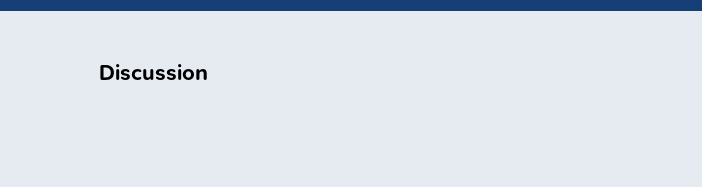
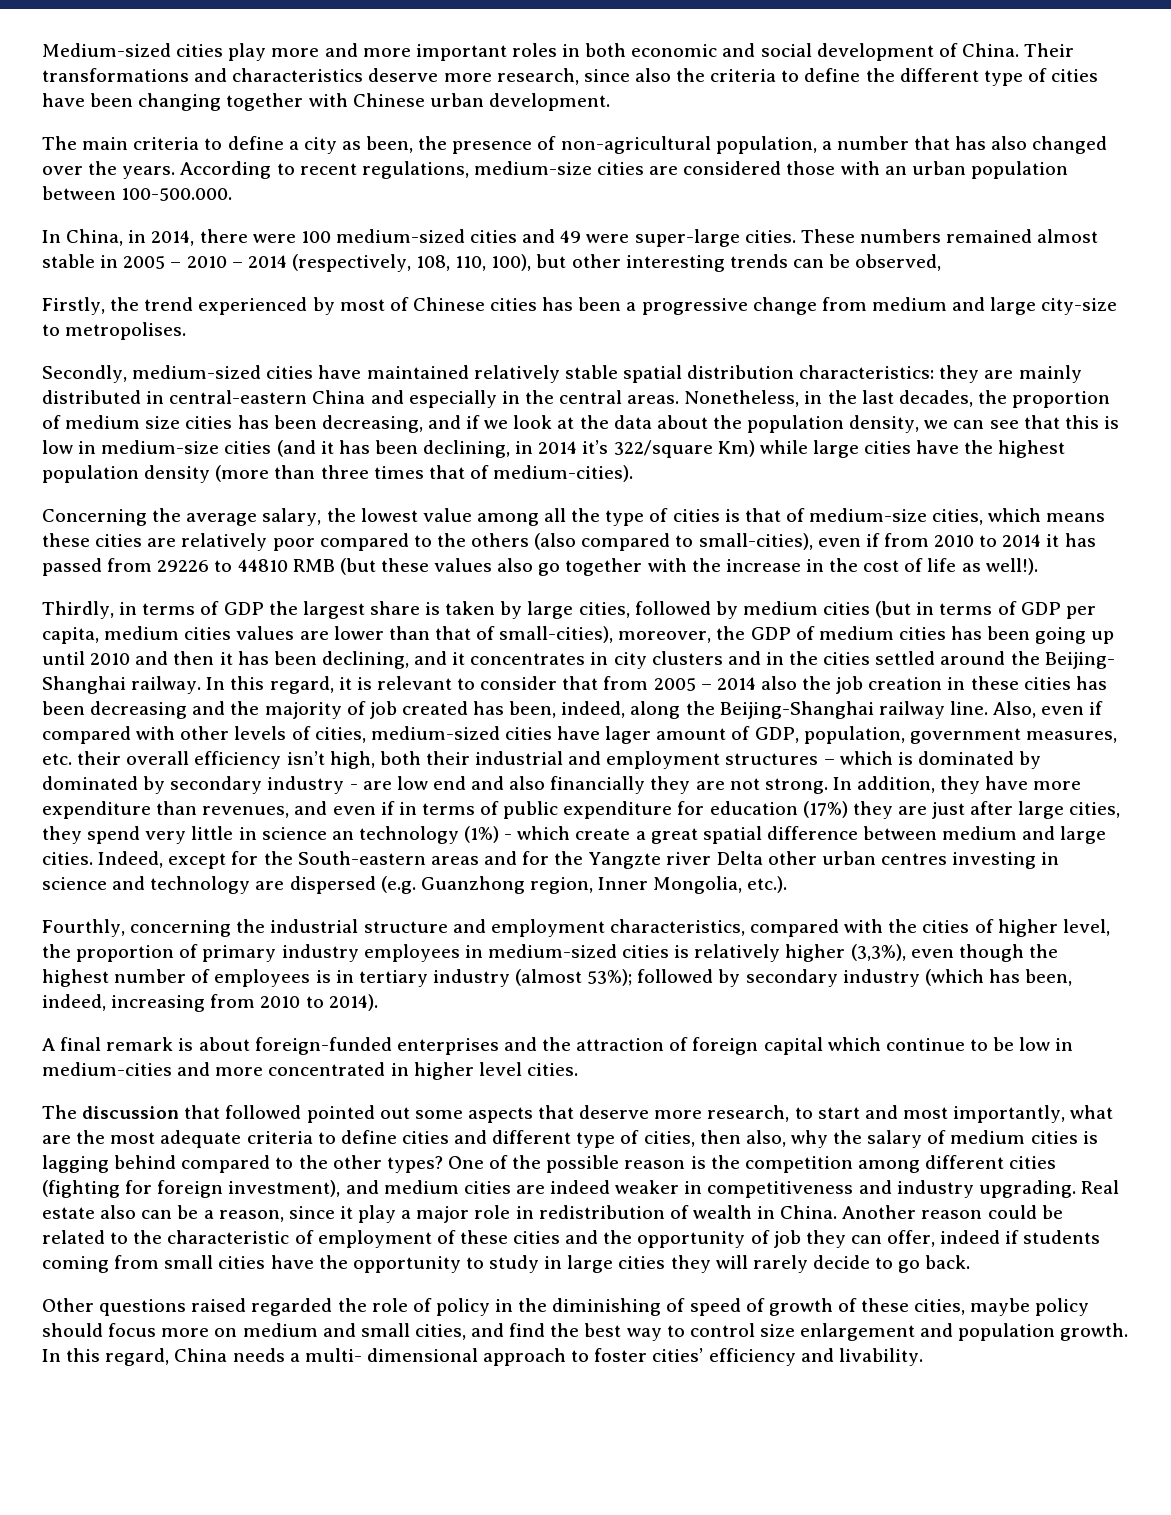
[99,64,208,81] Discussion -> [42,43,1075,61] [42,68,1099,86] [42,93,610,111] [42,136,1108,154] [42,161,1068,179] [42,186,233,201] [42,229,1099,247] [42,254,942,272] [42,297,1118,315] [42,322,187,340] [42,365,1082,383] [42,390,1111,408] [42,415,1119,433] [42,440,1066,458] [42,465,634,483] [42,508,1106,526] [42,533,1096,551] [42,558,1038,576] [42,601,1096,619] [42,626,1115,644] [42,651,1115,669] [42,676,1107,694] [42,701,1104,719] [42,726,1117,744] [42,751,1042,769] [42,776,1082,794] [42,801,1121,819] [42,826,1107,844] [42,851,1060,869] [42,876,788,894] [42,919,1110,937] [42,944,1058,962] [42,969,1073,987] [42,994,378,1012] [42,1037,1074,1055] [42,1062,578,1080] [42,1105,1114,1123] [42,1130,1098,1148] [42,1155,1057,1173] [42,1180,1119,1198] [42,1205,1063,1223] [42,1230,1101,1248] [42,1255,971,1273] [42,1298,1090,1316] [42,1323,1129,1341] [42,1348,923,1366] Medium-sized cities play more and more important roles in both economic and social development of China. Their transformations and characteristics deserve more research, since also the criteria to define the different type of cities have been changing together with Chinese urban development. // The main criteria to define a city as been, the presence of non-agricultural population, a number that has also changed over the years. According to recent regulations, medium-size cities are considered those with an urban population between 100-500.000. // In China, in 2014, there were 100 medium-sized cities and 49 were super-large cities. These numbers remained almost stable in 2005 – 2010 – 2014 (respectively, 108, 110, 100), but other interesting trends can be observed, // Firstly, the trend experienced by most of Chinese cities has been a progressive change from medium and large city-size to metropolises. // Secondly, medium-sized cities have maintained relatively stable spatial distribution characteristics: they are mainly distributed in central-eastern China and especially in the central areas. Nonetheless, in the last decades, the proportion of medium size cities has been decreasing, and if we look at the data about the population density, we can see that this is low in medium-size cities (and it has been declining, in 2014 it’s 322/square Km) while large cities have the highest population density (more than three times that of medium-cities). // Concerning the average salary, the lowest value among all the type of cities is that of medium-size cities, which means these cities are relatively poor compared to the others (also compared to small-cities), even if from 2010 to 2014 it has passed from 29226 to 44810 RMB (but these values also go together with the increase in the cost of life as well!). // Thirdly, in terms of GDP the largest share is taken by large cities, followed by medium cities (but in terms of GDP per capita, medium cities values are lower than that of small-cities), moreover, the GDP of medium cities has been going up until 2010 and then it has been declining, and it concentrates in city clusters and in the cities settled around the Beijing- Shanghai railway. In this regard, it is relevant to consider that from 2005 – 2014 also the job creation in these cities has been decreasing and the majority of job created has been, indeed, along the Beijing-Shanghai railway line. Also, even if compared with other levels of cities, medium-sized cities have lager amount of GDP, population, government measures, etc. their overall efficiency isn’t high, both their industrial and employment structures – which is dominated by dominated by secondary industry - are low end and also financially they are not strong. In addition, they have more expenditure than revenues, and even if in terms of public expenditure for education (17%) they are just after large cities, they spend very little in science an technology (1%) - which create a great spatial difference between medium and large cities. Indeed, except for the South-eastern areas and for the Yangzte river Delta other urban centres investing in science and technology are dispersed (e.g. Guanzhong region, Inner Mongolia, etc.). // Fourthly, concerning the industrial structure and employment characteristics, compared with the cities of higher level, the proportion of primary industry employees in medium-sized cities is relatively higher (3,3%), even though the highest number of employees is in tertiary industry (almost 53%); followed by secondary industry (which has been, indeed, increasing from 2010 to 2014). // A final remark is about foreign-funded enterprises and the attraction of foreign capital which continue to be low in medium-cities and more concentrated in higher level cities. // The discussion that followed pointed out some aspects that deserve more research, to start and most importantly, what are the most adequate criteria to define cities and different type of cities, then also, why the salary of medium cities is lagging behind compared to the other types? One of the possible reason is the competition among different cities (fighting for foreign investment), and medium cities are indeed weaker in competitiveness and industry upgrading. Real estate also can be a reason, since it play a major role in redistribution of wealth in China. Another reason could be related to the characteristic of employment of these cities and the opportunity of job they can offer, indeed if students coming from small cities have the opportunity to study in large cities they will rarely decide to go back. // Other questions raised regarded the role of policy in the diminishing of speed of growth of these cities, maybe policy should focus more on medium and small cities, and find the best way to control size enlargement and population growth. In this regard, China needs a multi- dimensional approach to foster cities’ efficiency and livability.

